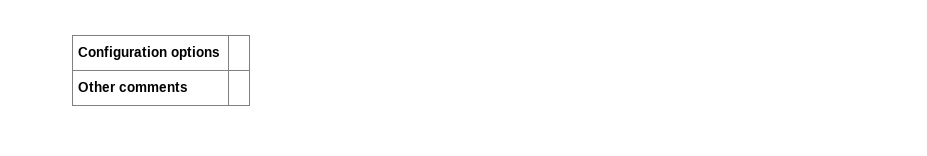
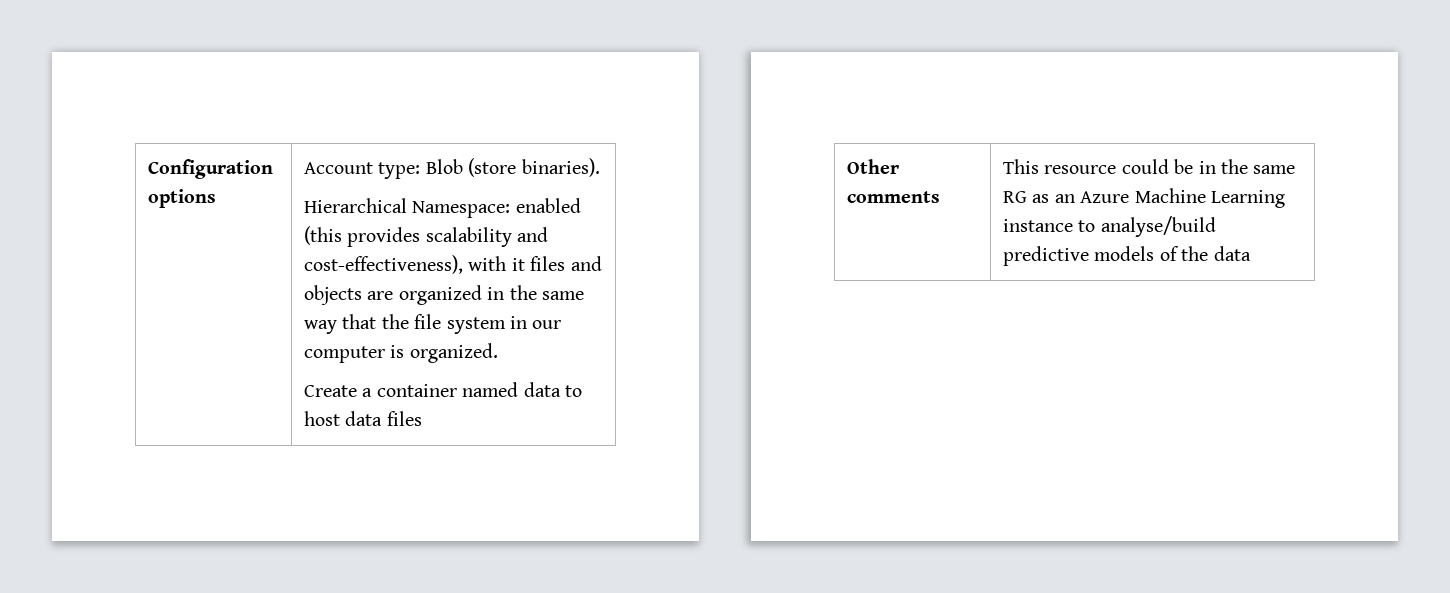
[78,81,189,92] // Other comments | -> [304,158,600,179] [304,198,581,218] [304,226,549,247] [304,255,602,274] [304,285,585,305] [304,314,562,334] [304,343,498,363] [304,382,583,397] [304,411,422,426] [847,159,900,174] [847,191,941,203] [1003,159,1296,174] [1003,188,1286,208] [1003,216,1216,237] [1003,246,1251,266] Account type: Blob (store binaries). // Hierarchical Namespace: enabled (this provides scalability and cost-effectiveness), with it files and objects are organized in the same way that the file system in our computer is organized. // Create a container named data to host data files // Other comments | This resource could be in the same RG as an Azure Machine Learning instance to analyse/build predictive models of the data

